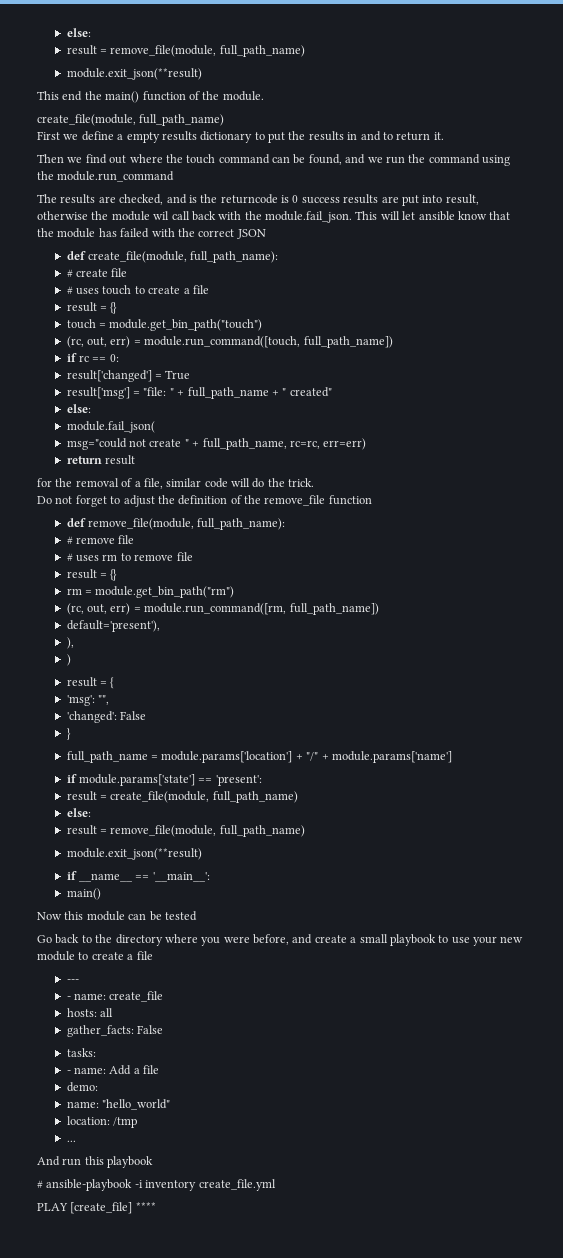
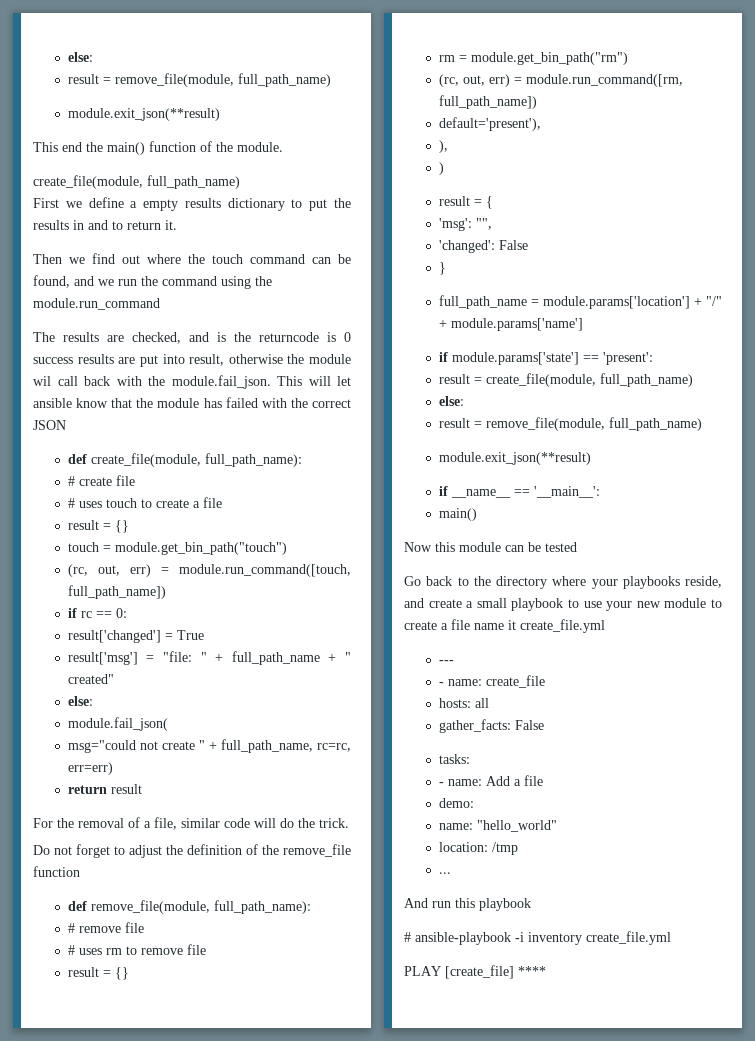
[37,478,52,487] for -> [33,818,53,828] For
[201,934,289,946] you were before, -> [591,576,722,589] your playbooks reside,
(153, 955) none -> [474,619,605,633] name it create_file.yml

